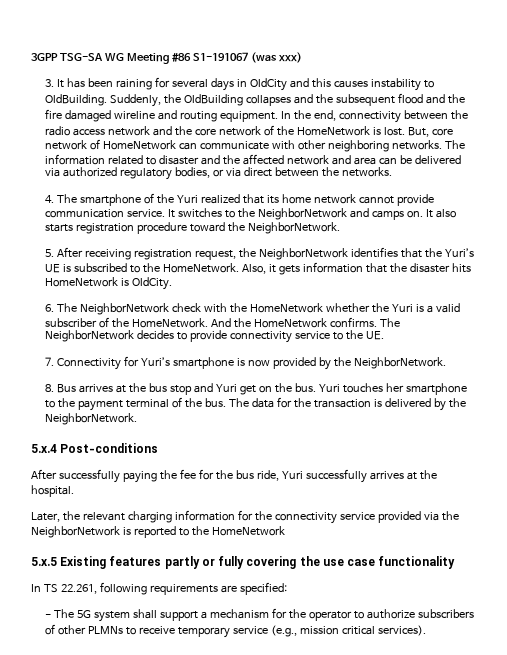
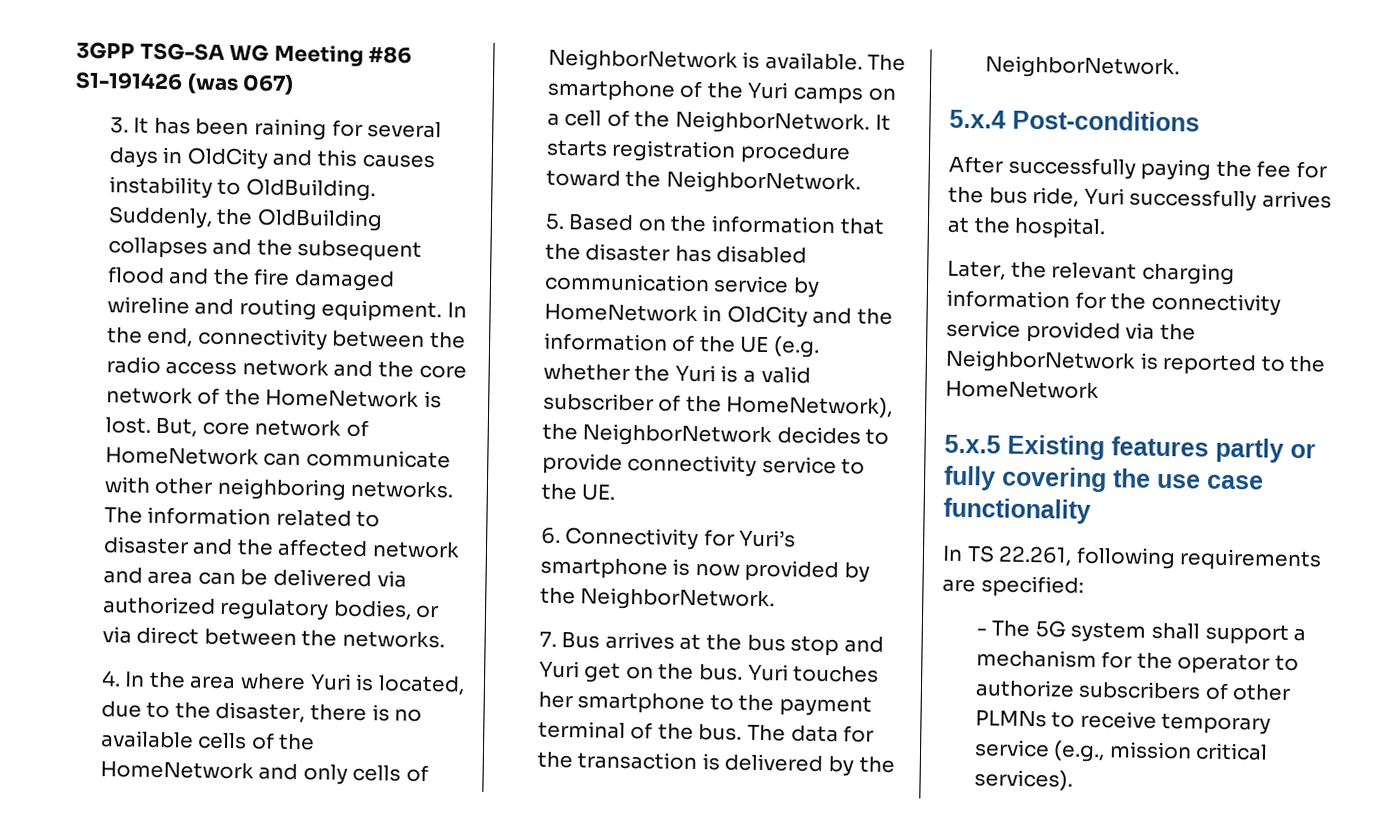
[192,52,302,63] S1-191067 (was xxx) -> [75,71,295,95] S1-191426 (was 067)
(55, 199) none -> [124,671,465,696] [100,701,423,724] [99,730,316,751] [99,761,429,785] [547,48,863,73] In the area where Yuri is located, due to the disaster, there is no available cells of the HomeNetwork and only cells of NeighborNetwork is available.
[201,194,434,206] [45,208,456,220] realized that its home network cannot provide communication service. It switches to the NeighborNetwork and camps on. It also -> [792,86,896,105] [546,109,891,135] camps on a cell of the NeighborNetwork. It
[57,247,475,260] [45,262,471,275] [45,277,173,290] [45,303,324,315] After receiving registration request, the NeighborNetwork identifies that the Yuri’s UE is subscribed to the HomeNetwork. Also, it gets information that the disaster hits HomeNetwork is OldCity. // 6. The NeighborNetwork check with the HomeNetwork -> [568,213,885,235] [544,243,808,264] [543,272,820,298] [543,303,893,328] [543,332,820,358] Based on the information that the disaster has disabled communication service by HomeNetwork in OldCity and the information of the UE (e.g.
[132,317,401,328] HomeNetwork. And the HomeNetwork confirms. The -> [726,395,894,418] [541,423,578,441] HomeNetwork), the
[45,357,55,366] 7. -> [540,526,561,544] 6.
[45,384,55,392] 8. -> [538,631,557,647] 7.

